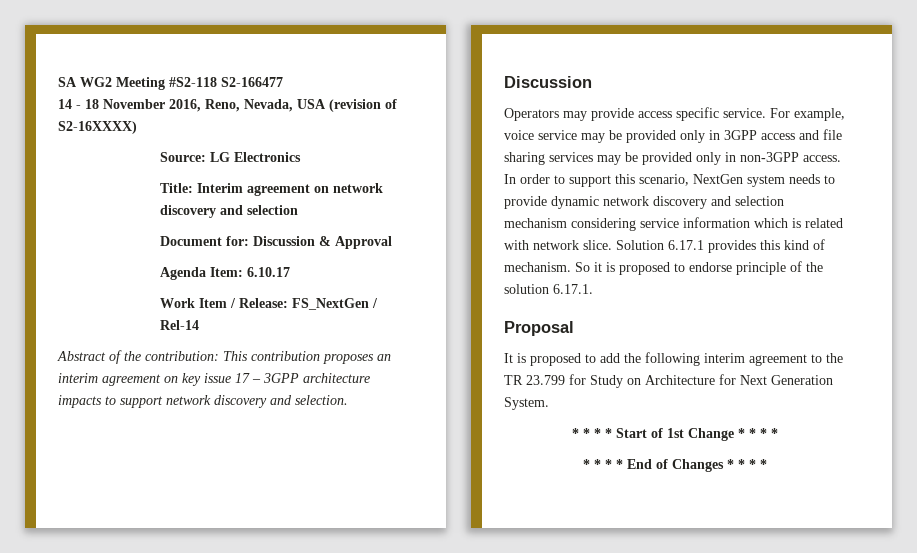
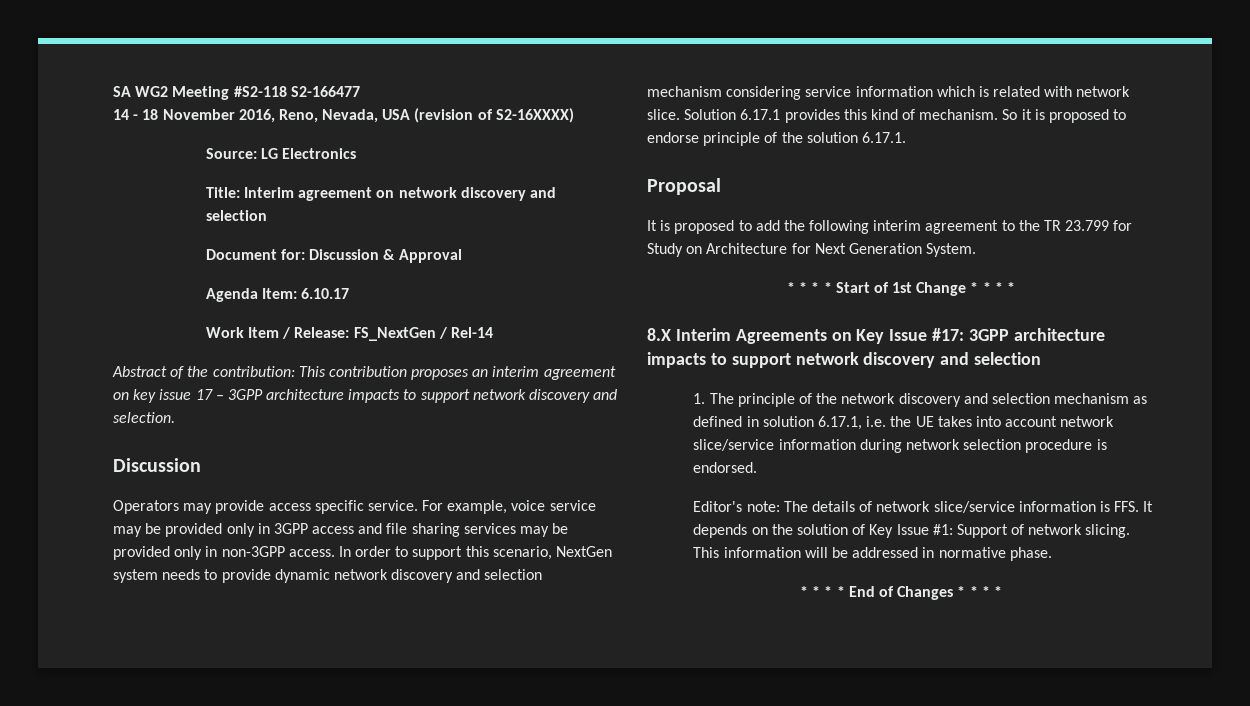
(778, 433) none -> [647,328,1105,344] [647,352,1042,368] [693,393,1148,407] [693,416,1115,430] [693,439,1107,453] [693,462,758,473] [693,501,1154,513] [693,524,1131,538] [693,547,1052,561] // 8.X Interim Agreements on Key Issue #17: 3GPP architecture impacts to support network discovery and selection // 1. The principle of the network discovery and selection mechanism as defined in solution 6.17.1, i.e. the UE takes into account network slice/service information during network selection procedure is endorsed. // Editor's note: The details of network slice/service information is FFS. It depends on the solution of Key Issue #1: Support of network slicing. This information will be addressed in normative phase.

